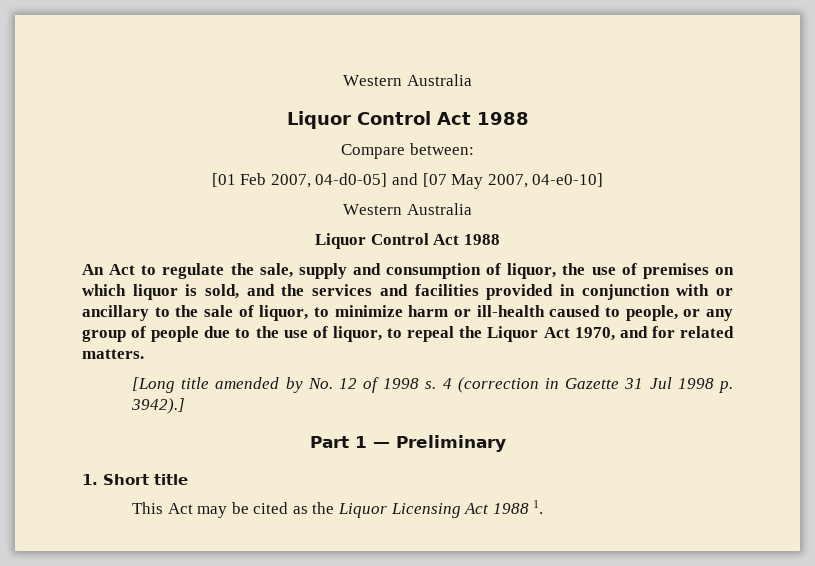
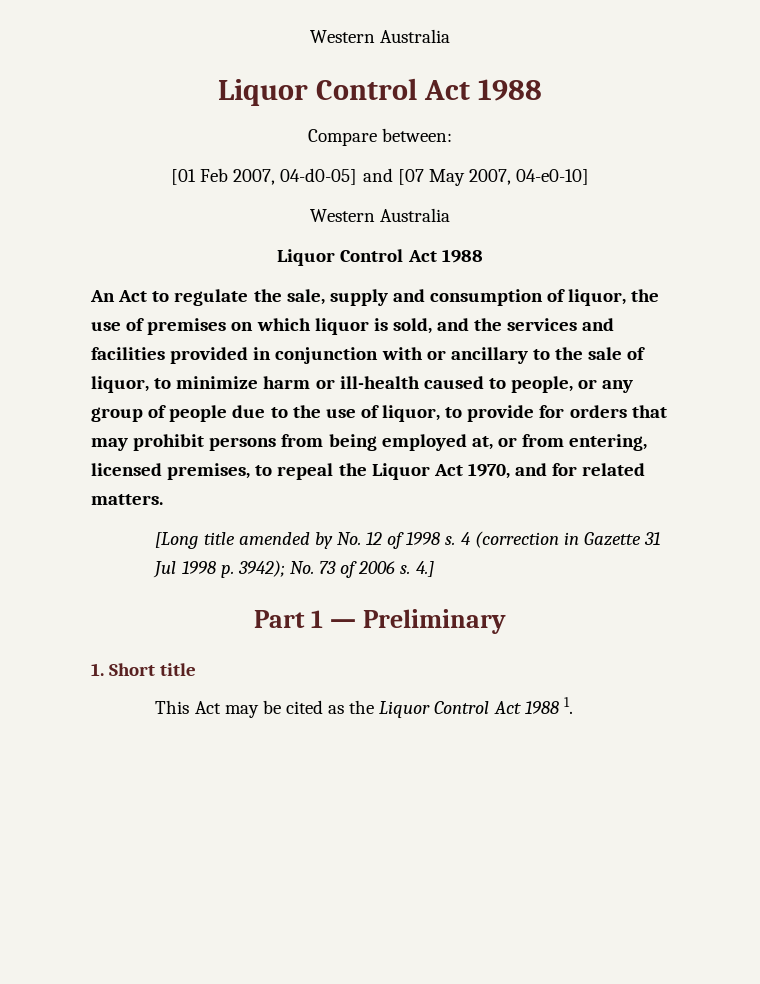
(403, 333) none -> [467,405,667,422] [91,434,648,451] [91,463,273,480] provide for orders that may prohibit persons from being employed at, or from entering, licensed premises, to
[130,398,185,414] 3942).] -> [237,560,434,578] 3942); No. 73 of 2006 s. 4.]
[390,503,461,518] Licensing -> [434,701,490,714] Control

